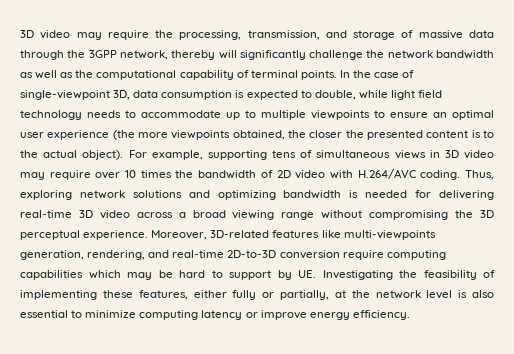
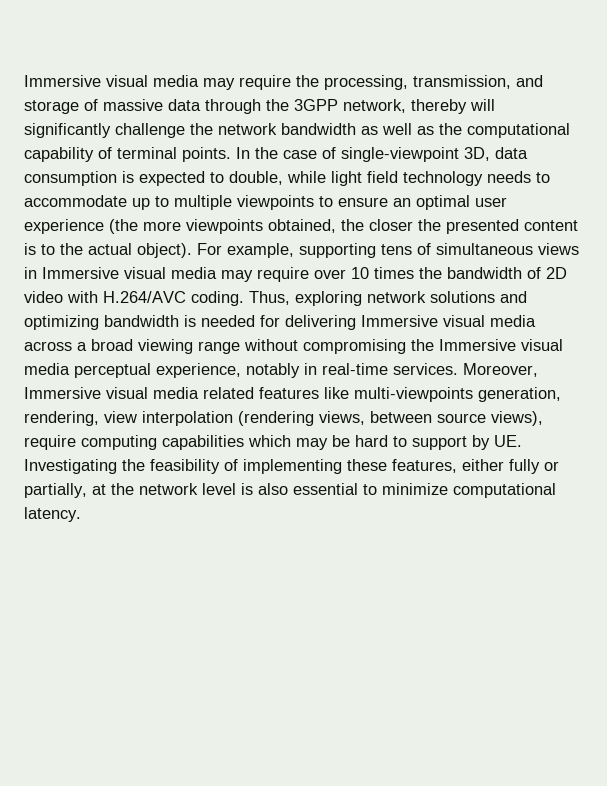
[20,30,71,39] 3D video -> [24,75,199,87] Immersive visual media
[444,150,495,159] 3D video -> [42,267,217,279] Immersive visual media
[20,210,130,219] real-time 3D video -> [361,315,536,327] Immersive visual media
[479,210,494,218] [20,230,270,240] 3D perceptual experience. Moreover, 3D-related -> [439,339,563,351] [24,363,538,378] [24,387,254,399] Immersive visual media perceptual experience, notably in real-time services. Moreover, Immersive visual media related
[148,250,340,259] and real-time 2D-to-3D conversion -> [104,411,543,426] view interpolation (rendering views, between source views),
[139,310,410,320] computing latency or improve energy efficiency. -> [453,483,556,498] [24,507,81,522] computational latency.

